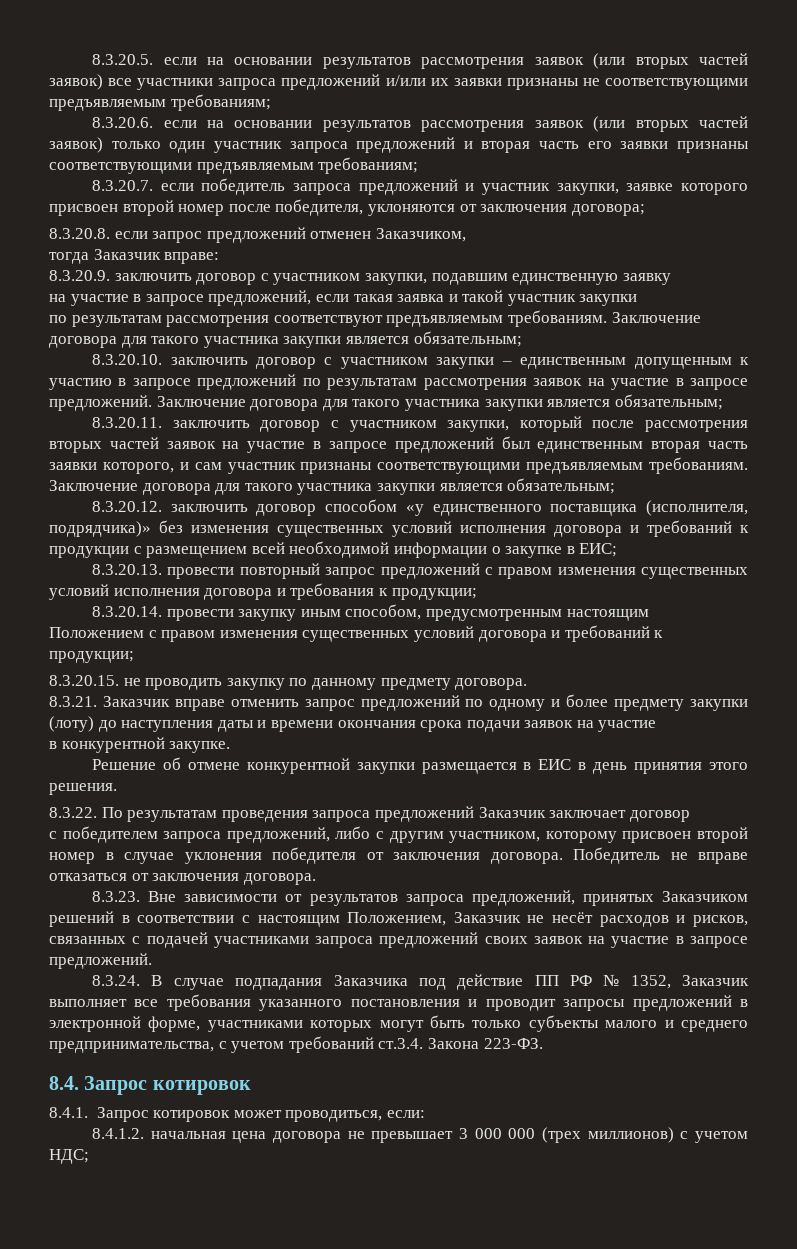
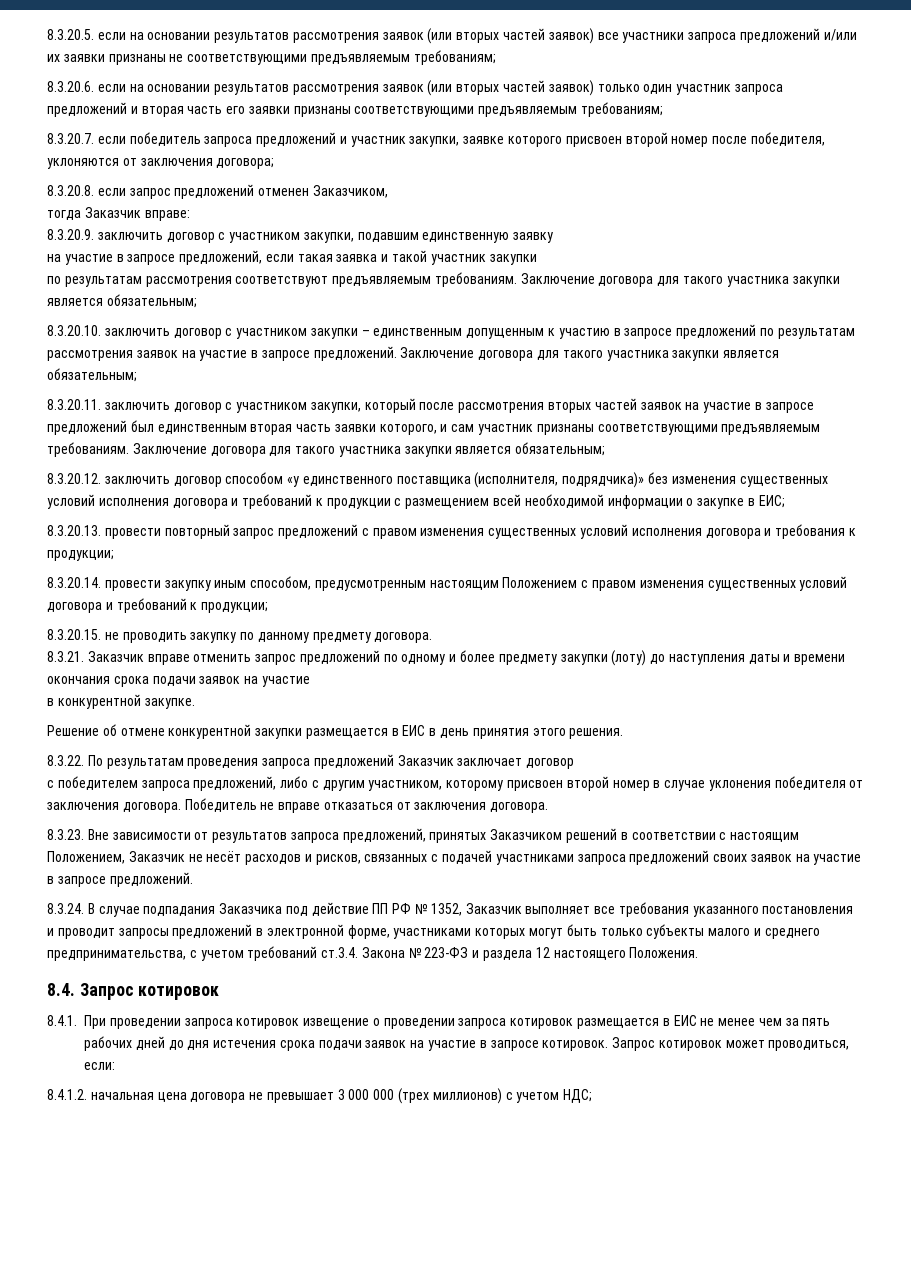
[483,1038,543,1049] [49,1076,251,1095] [49,1107,88,1118] 223-ФЗ. // 8.4. Запрос котировок // 8.4.1. -> [408,947,699,961] [47,983,220,1000] [47,1015,831,1029] [84,1036,609,1051] № 223-ФЗ и раздела 12 настоящего Положения. // 8.4. Запрос котировок // 8.4.1. При проведении запроса котировок извещение о проведении запроса котировок размещается в ЕИС не менее чем за пять рабочих дней до дня истечения срока подачи заявок на участие в запросе котировок.

